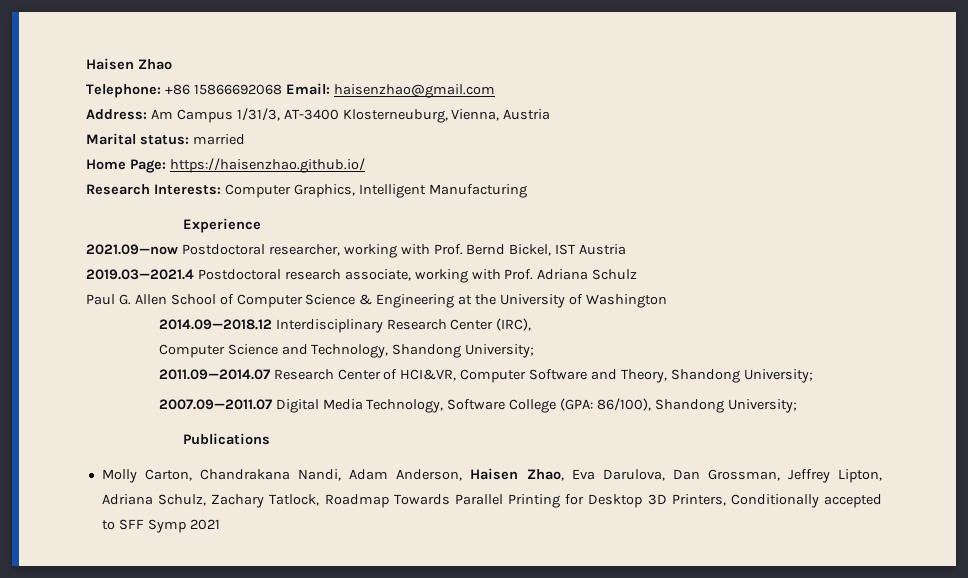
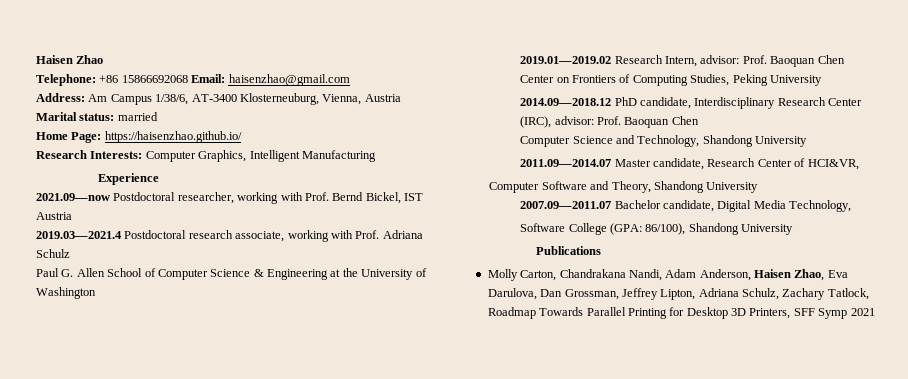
[236,108,280,121] 1/31/3, -> [155,94,189,105] 1/38/6,
(667, 301) none -> [520,55,845,67] [520,74,822,86] // 2019.01—2019.02 Research Intern, advisor: Prof. Baoquan Chen // Center on Frontiers of Computing Studies, Peking University
(272, 324) none -> [614,97,692,109] PhD candidate,
(532, 324) none -> [554,116,699,128] advisor: Prof. Baoquan Chen
[465,344,535,358] University; -> [755,136,808,147] University
(270, 374) none -> [614,158,705,170] Master candidate,
(457, 375) none -> (859, 164) //
[743,369,813,383] University; -> [706,182,759,193] University
(272, 404) none -> [614,200,715,212] Bachelor candidate,
(444, 406) none -> (852, 206) //
[727,399,797,413] University; -> [741,224,794,235] University
[730,494,882,508] [101,520,115,530] Conditionally accepted to -> (791, 313) none

